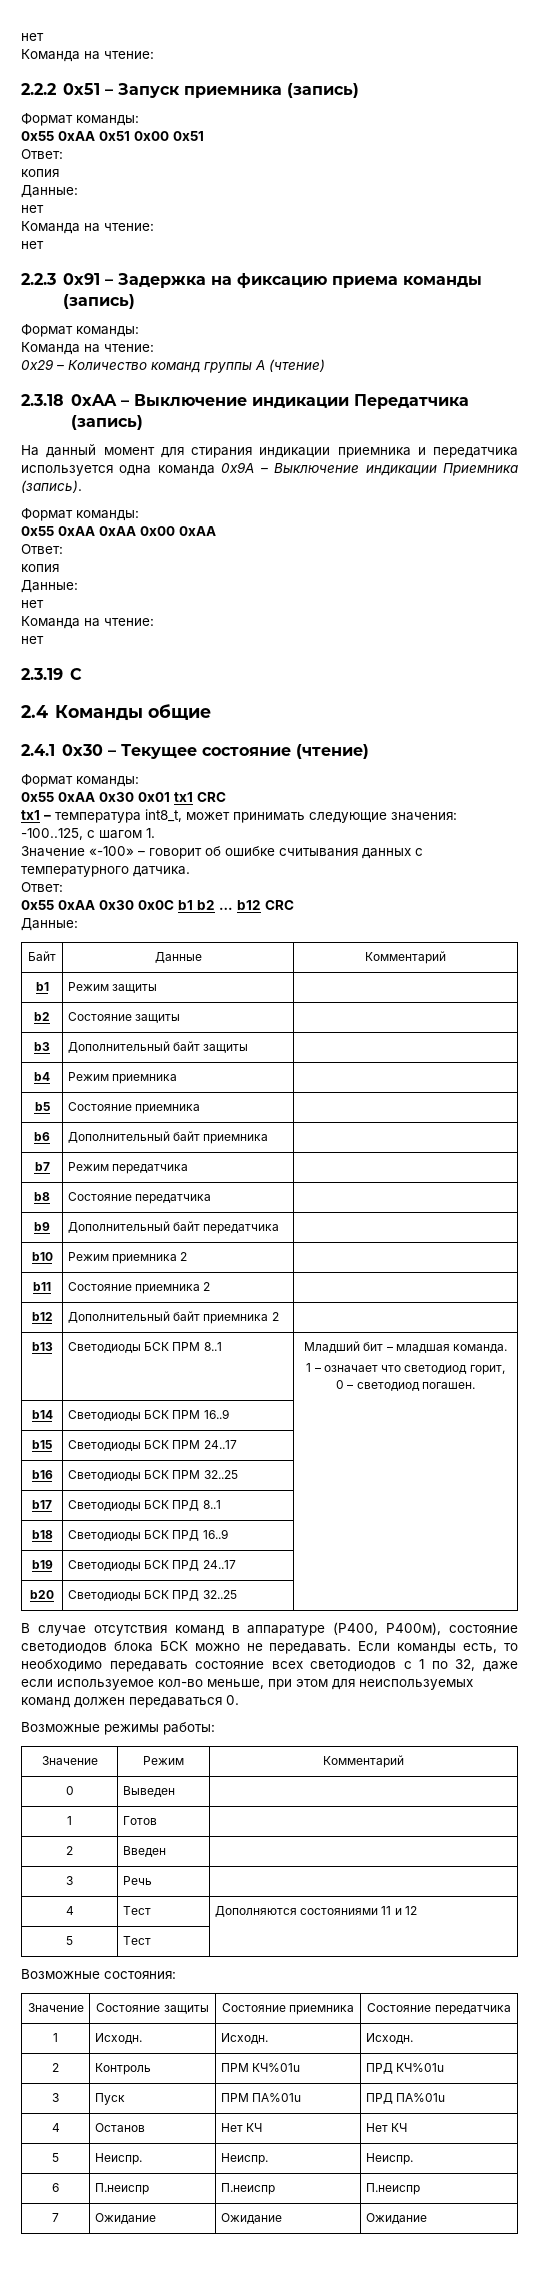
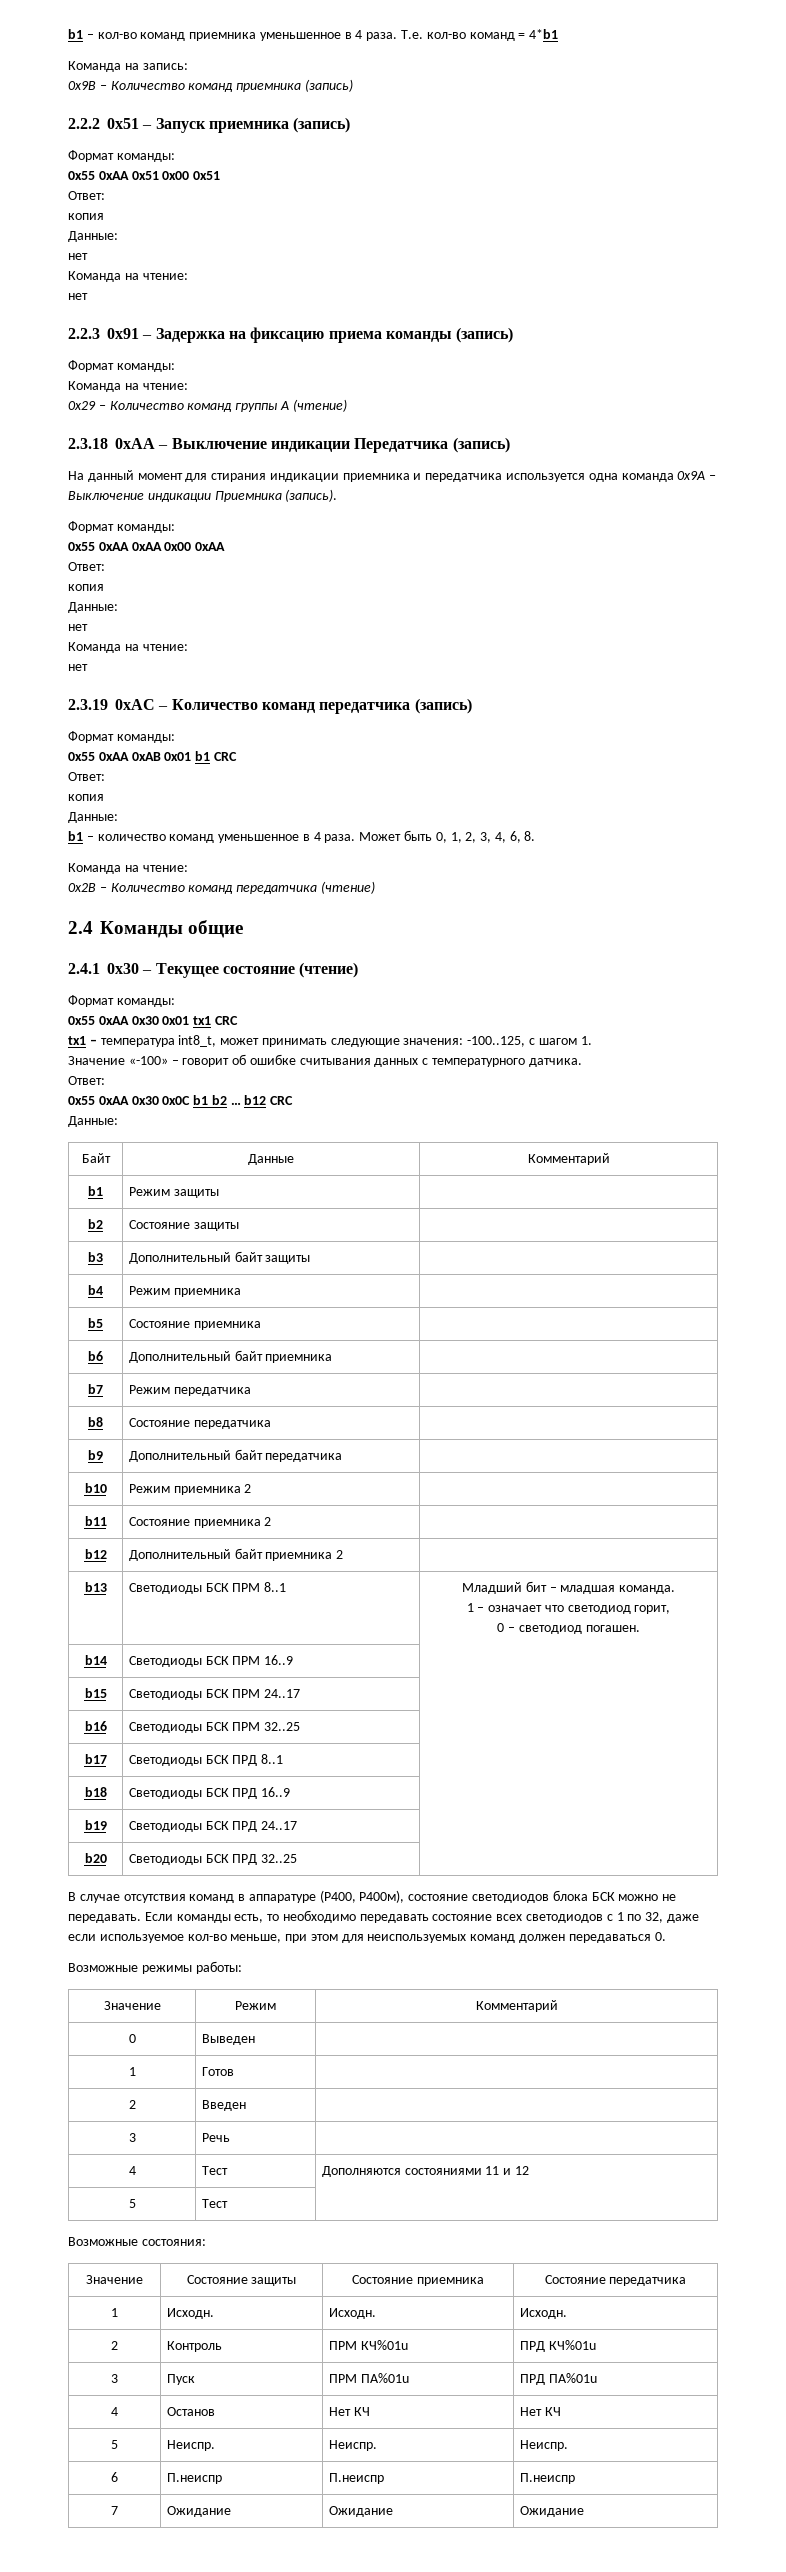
[21,33,44,41] [21,49,154,62] нет // Команда на чтение: -> [68,29,559,41] [68,61,188,72] [68,79,353,92] b1 – кол-во команд приемника уменьшенное в 4 раза. Т.е. кол-во команд = 4*b1 // Команда на запись: // 0x9B – Количество команд приемника (запись)
[69,668,82,680] C -> [115,698,472,714] [68,731,175,743] [68,751,237,761] [68,772,105,781] [68,794,104,801] [68,812,118,823] [68,830,536,843] [68,863,188,874] [68,881,375,894] 0xAC – Количество команд передатчика (запись) // Формат команды: // 0x55 0xAA 0xAB 0x01 b1 CRC // Ответ: // копия // Данные: // b1 – количество команд уменьшенное в 4 раза. Может быть 0, 1, 2, 3, 4, 6, 8. // Команда на чтение: // 0x2B – Количество команд передатчика (чтение)

